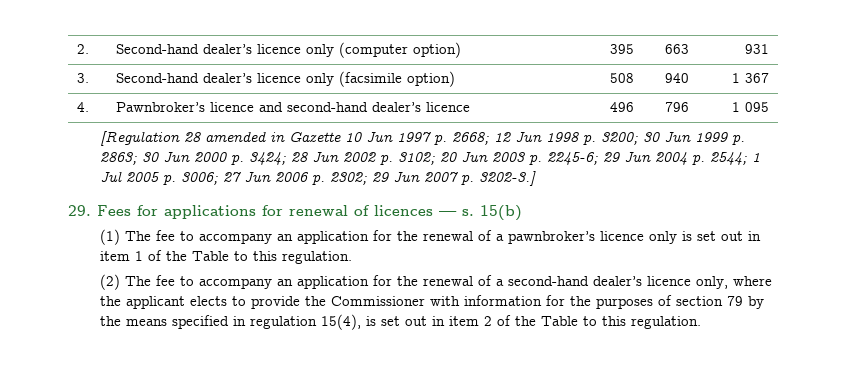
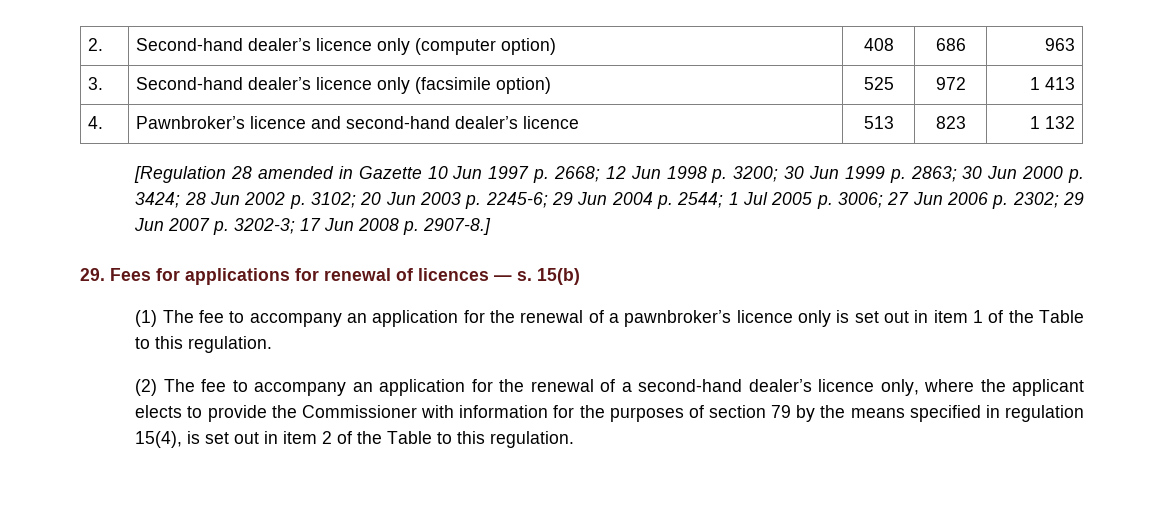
[610,44,634,54] [665,44,689,54] [745,44,770,54] 395 | 663 | 931 -> [863,38,894,51] [935,38,966,51] [1045,38,1076,51] 408 | 686 | 963
[610,73,634,83] [665,73,689,83] [732,73,770,83] 508 | 940 | 1 367 -> [863,77,894,90] [935,77,966,90] [1030,77,1076,90] 525 | 972 | 1 413
[610,102,634,112] [665,102,689,112] [732,102,770,112] 496 | 796 | 1 095 -> [863,116,894,129] [935,116,966,129] [1030,116,1076,129] 513 | 823 | 1 132
[478,171,536,186] 3202-3.] -> [234,218,492,235] 3202-3; 17 Jun 2008 p. 2907-8.]

